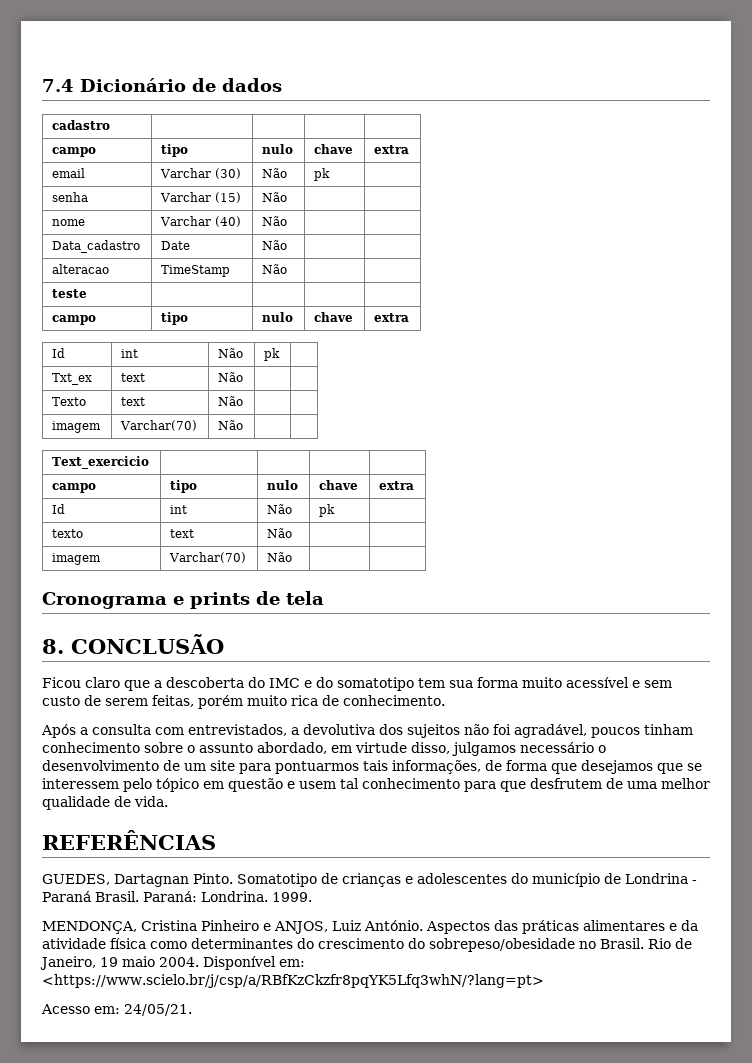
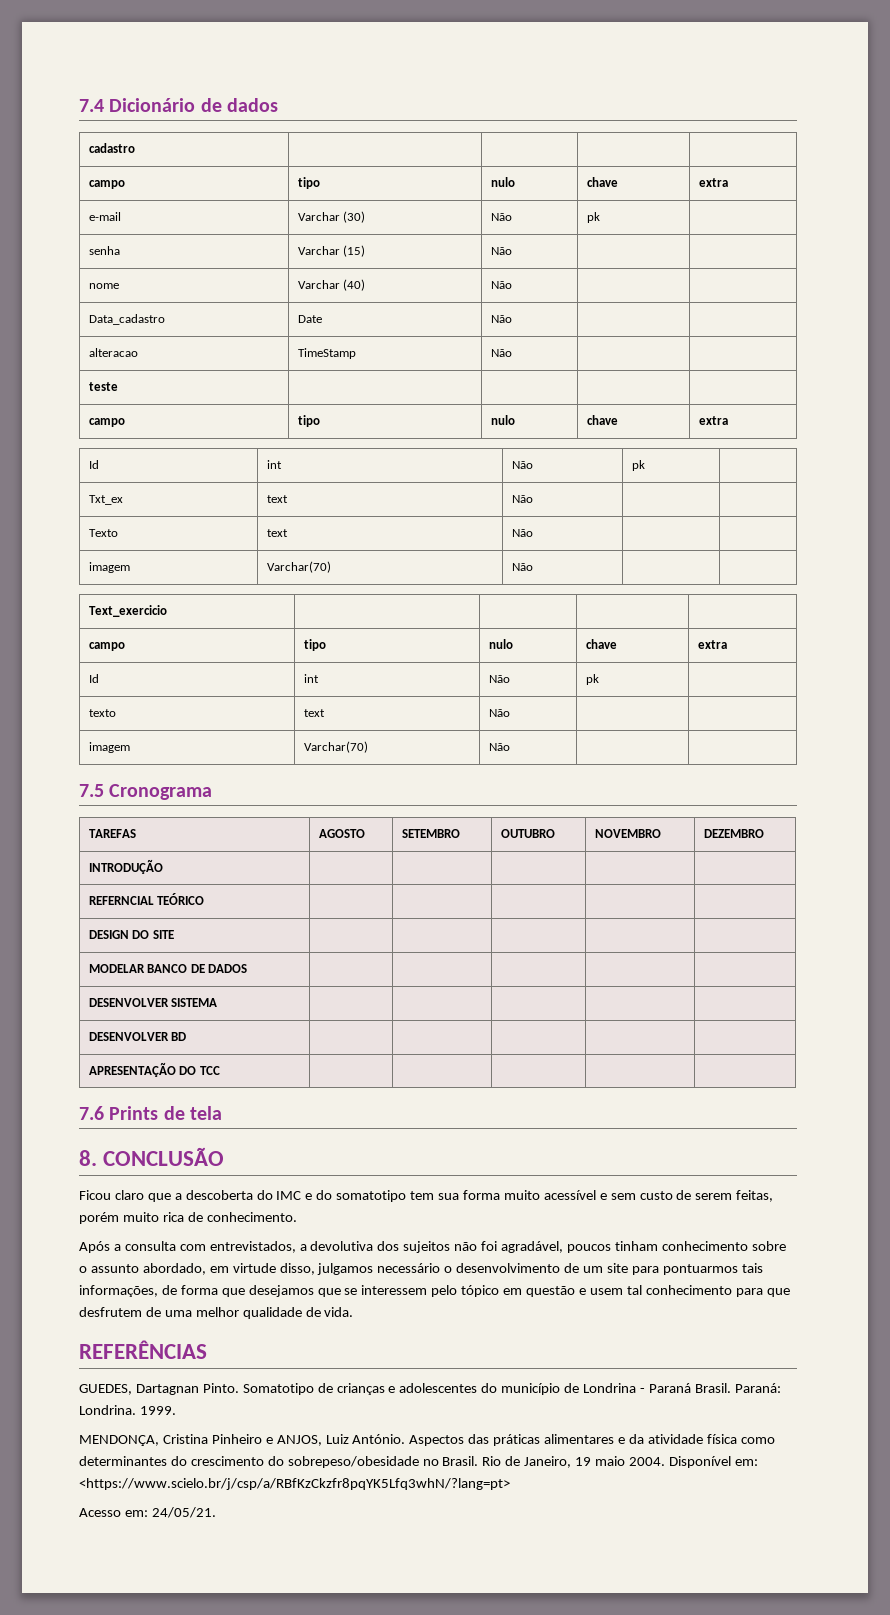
[52,168,86,178] email -> [88,212,121,221] e-mail
(293, 557) none -> [79,784,104,797] 7.5
[173,592,250,609] e prints -> [88,829,136,838] [318,829,365,838] [401,829,460,838] [500,829,555,838] [594,829,661,838] [703,829,764,838] [88,859,163,874] [88,893,205,905] [88,930,174,939] [88,964,248,973] [88,998,218,1007] [88,1032,187,1041] [88,1062,220,1077] [79,1106,159,1120] // TAREFAS | AGOSTO | SETEMBRO | OUTUBRO | NOVEMBRO | DEZEMBRO // INTRODUÇÃO | | | | | // REFERNCIAL TEÓRICO | | | | | // DESIGN DO SITE | | | | | // MODELAR BANCO DE DADOS | | | | | // DESENVOLVER SISTEMA | | | | | // DESENVOLVER BD | | | | | // APRESENTAÇÃO DO TCC | | | | | // 7.6 Prints

